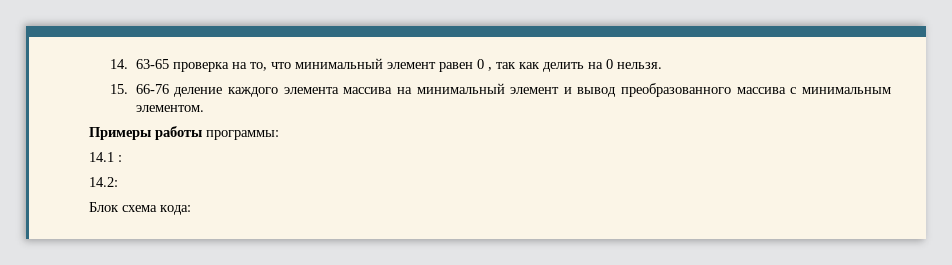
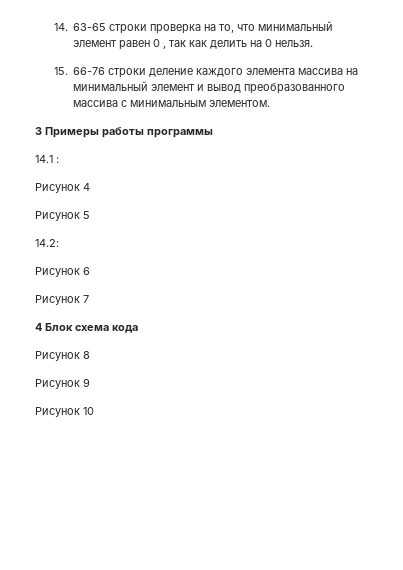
(169, 64) none -> [109,24,148,34] строки
(169, 89) none -> [108,68,147,78] строки
(204, 108) none -> [35,127,42,135] 3
[206,130,279,140] программы: -> [147,129,213,138] программы
[89,177,118,187] [89,202,191,215] 14.2: // Блок схема кода: -> [35,183,90,193] [35,211,90,221] [35,239,59,247] [35,267,90,277] [35,295,89,305] [35,323,138,333] [35,351,90,361] [35,378,90,389] [35,407,94,417] Рисунок 4 // Рисунок 5 // 14.2: // Рисунок 6 // Рисунок 7 // 4 Блок схема кода // Рисунок 8 // Рисунок 9 // Рисунок 10

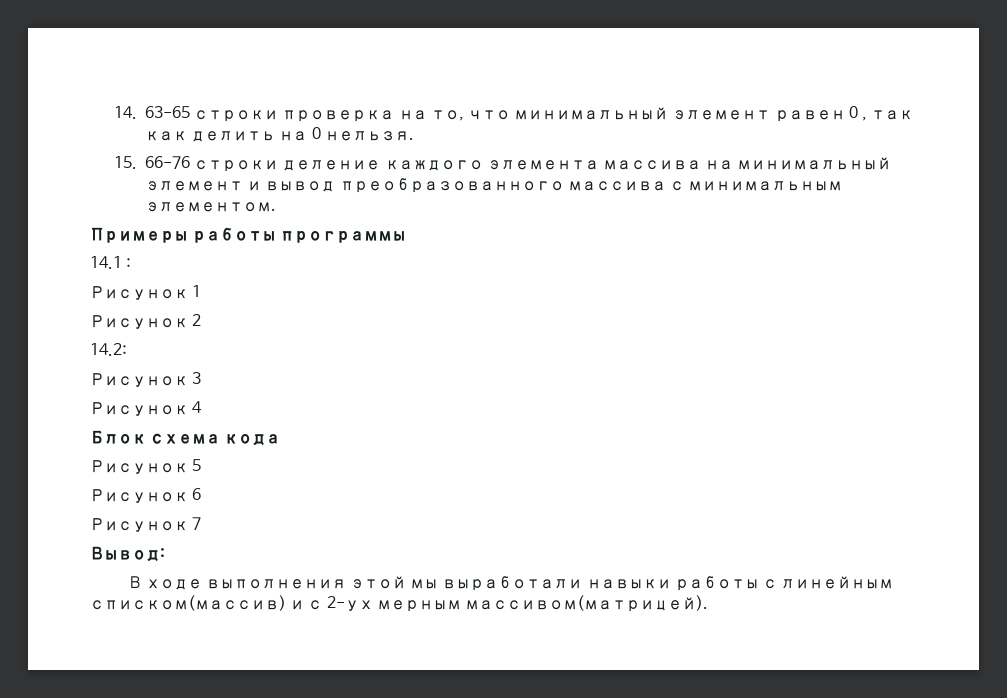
[35,127,42,135] 3 -> (277, 207) none
(59, 160) none -> [90,285,202,300] [90,314,202,329] [90,343,127,356] [90,372,202,387] // Рисунок 1 // Рисунок 2 // 14.2: // Рисунок 3
(90, 187) none -> [90,430,281,446] // Блок схема кода
[35,239,59,247] // 14.2: -> (202, 465) none
[35,323,138,333] [35,351,90,361] [35,378,90,389] [35,407,94,417] 4 Блок схема кода // Рисунок 8 // Рисунок 9 // Рисунок 10 -> [90,546,165,562] [127,576,894,591] [90,595,708,612] Вывод: // В ходе выполнения этой мы выработали навыки работы с линейным списком(массив) и с 2-ух мерным массивом(матрицей).

